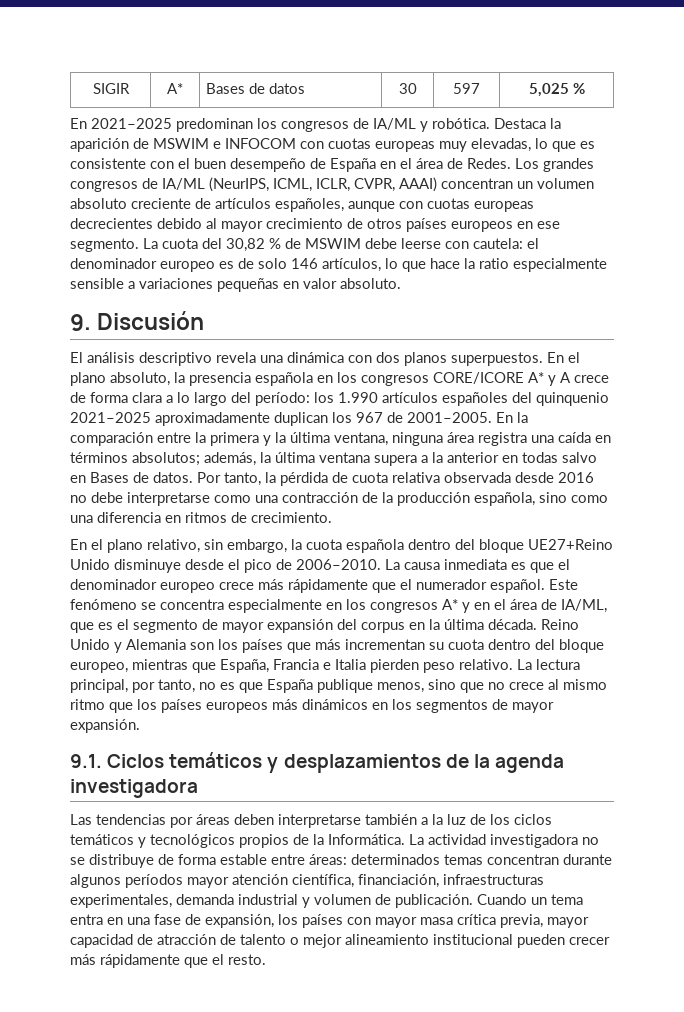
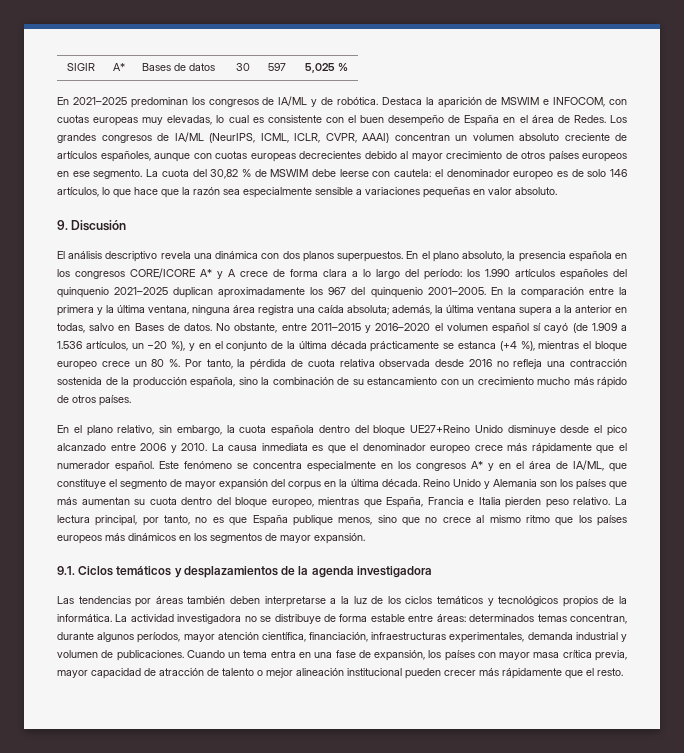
(428, 126) none -> [321,97,334,105] de
[225,138,296,149] INFOCOM -> [553,97,606,107] INFOCOM,
[552,141,576,152] que -> [228,115,249,123] cual
[464,258,509,269] la ratio -> [161,187,240,198] que la razón sea
[155,412,403,426] aproximadamente duplican los 967 de -> [173,287,423,298] duplican aproximadamente los 967 del quinquenio
[595,435,611,443] [70,452,200,466] en términos absolutos; -> [347,305,389,315] absoluta;
[522,452,558,463] todas -> [57,323,85,333] todas,
(193, 477) none -> [216,322,628,334] [57,341,627,352] [57,359,181,370] No obstante, entre 2011–2015 y 2016–2020 el volumen español sí cayó (de 1.909 a 1.536 artículos, un −20 %), y en el conjunto de la última década prácticamente se estanca (+4 %), mientras el bloque europeo crece un 80 %.
[91,492,251,506] debe interpretarse como -> [513,359,543,369] refleja
(358, 497) none -> [57,377,102,385] sostenida
[571,495,608,503] [70,512,332,523] como una diferencia en ritmos de crecimiento. -> [261,377,627,388] [57,395,131,406] la combinación de su estancamiento con un crecimiento mucho más rápido de otros países.
[276,559,381,570] de 2006–2010. -> [57,443,208,453] alcanzado entre 2006 y 2010.
[98,622,113,630] es -> [57,479,106,489] constituye
[345,639,425,650] incrementan -> [81,497,130,505] aumentan
(230, 819) none -> [187,596,226,604] también
[365,814,417,825] también -> (326, 601) none
[328,834,405,845] Informática. -> [57,614,112,622] informática.
[487,854,559,865] concentran -> [570,614,628,624] concentran,
[125,874,183,888] períodos -> [137,632,181,643] períodos,
[395,894,473,908] publicación. -> [116,650,184,661] publicaciones.
[345,934,429,945] alineamiento -> [296,668,344,676] alineación

